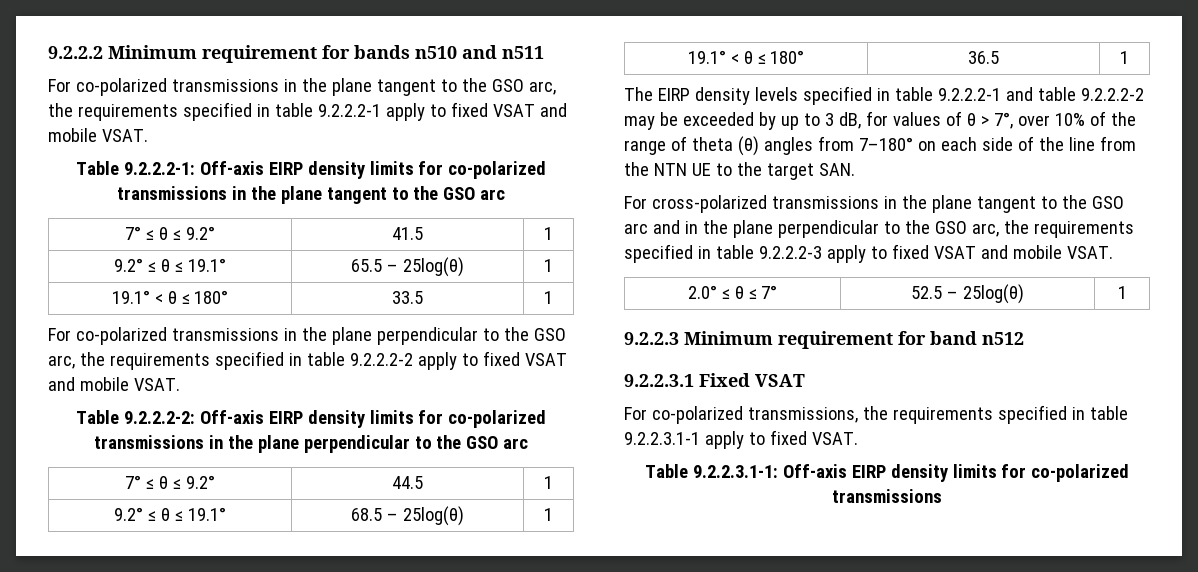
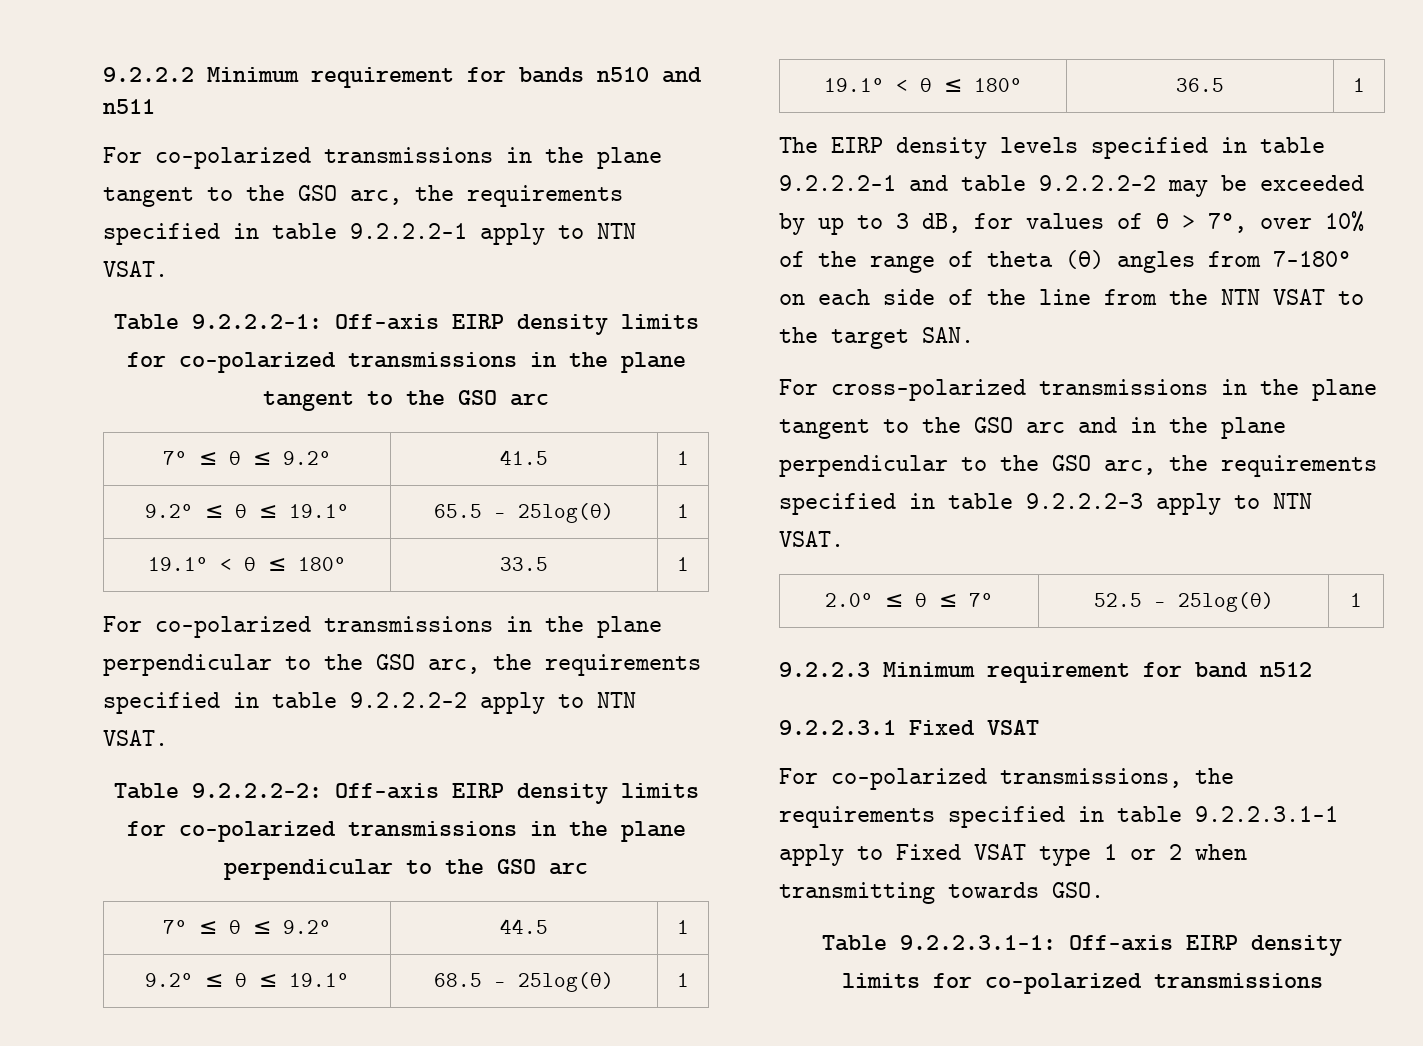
[450,102,567,117] [48,128,97,142] fixed VSAT and mobile -> [597,223,636,239] NTN
[482,351,567,366] [48,377,129,391] fixed VSAT and mobile -> [597,692,636,708] NTN
[691,163,711,176] UE -> [1273,289,1325,305] VSAT
[891,244,1062,259] fixed VSAT and mobile -> [1273,493,1312,509] NTN
[769,430,858,445] fixed VSAT. -> [896,844,1247,866] [779,882,1104,904] Fixed VSAT type 1 or 2 when transmitting towards GSO.

